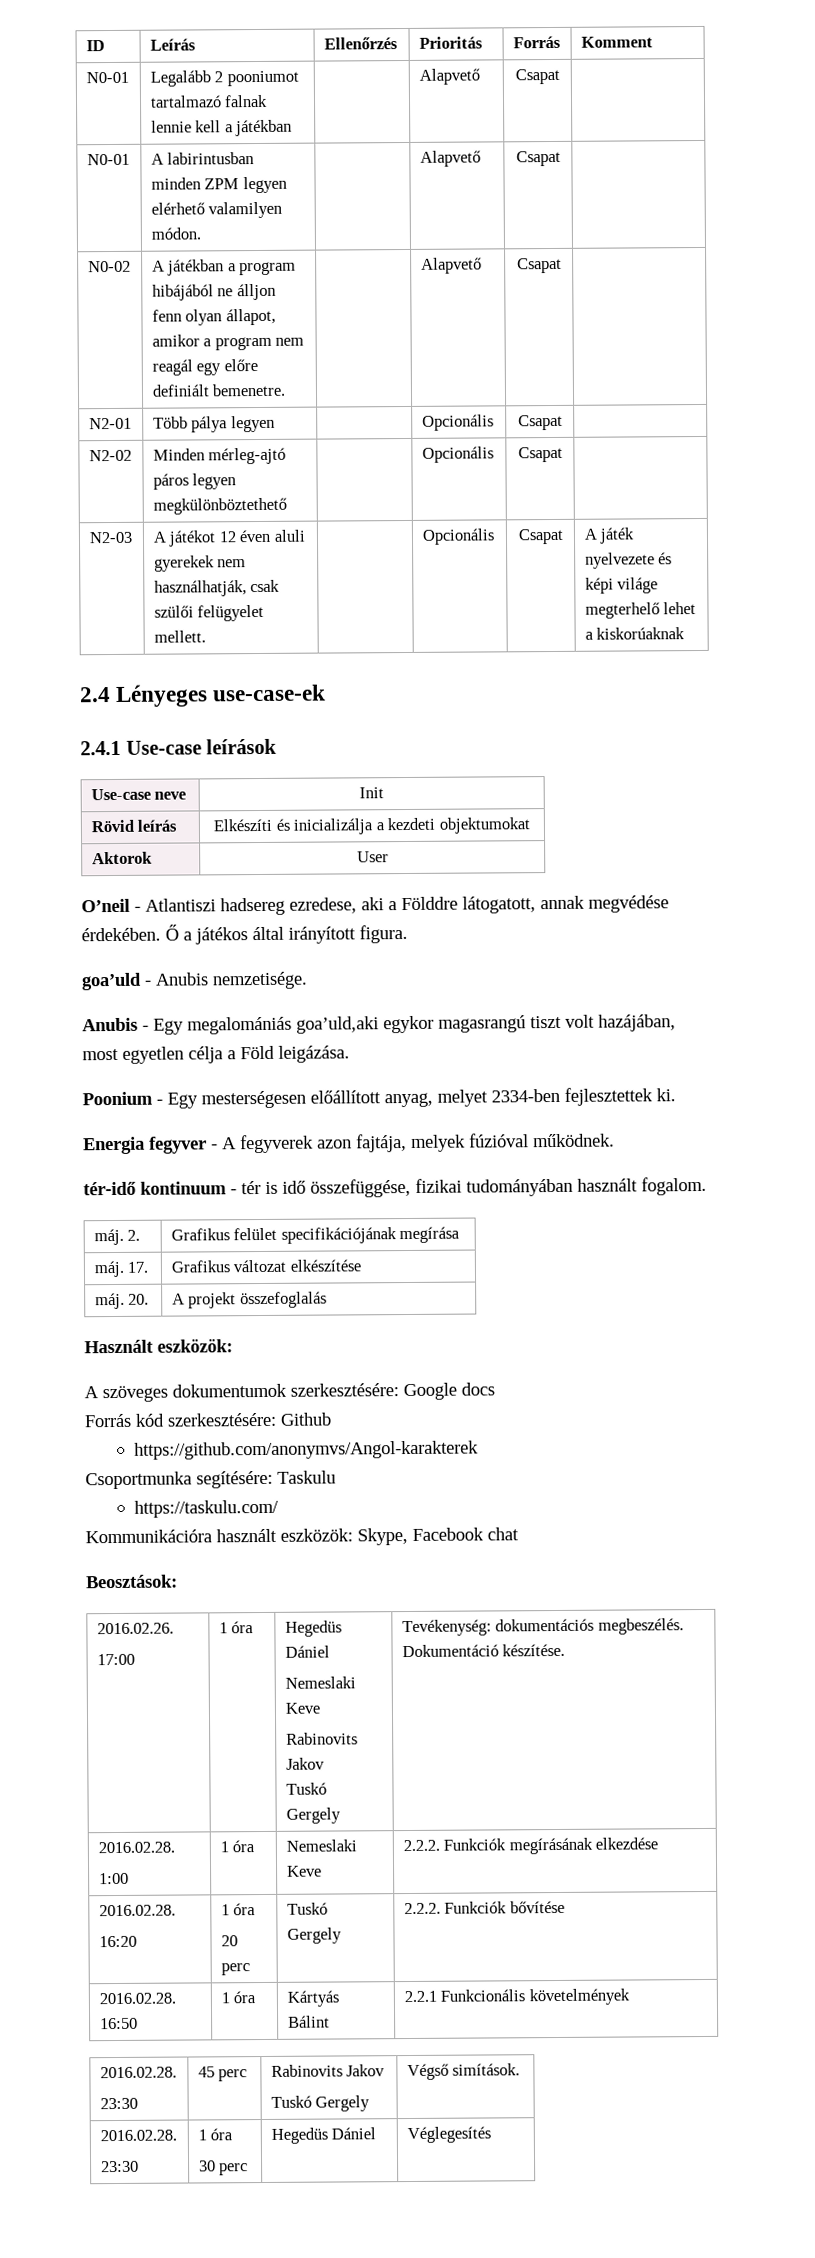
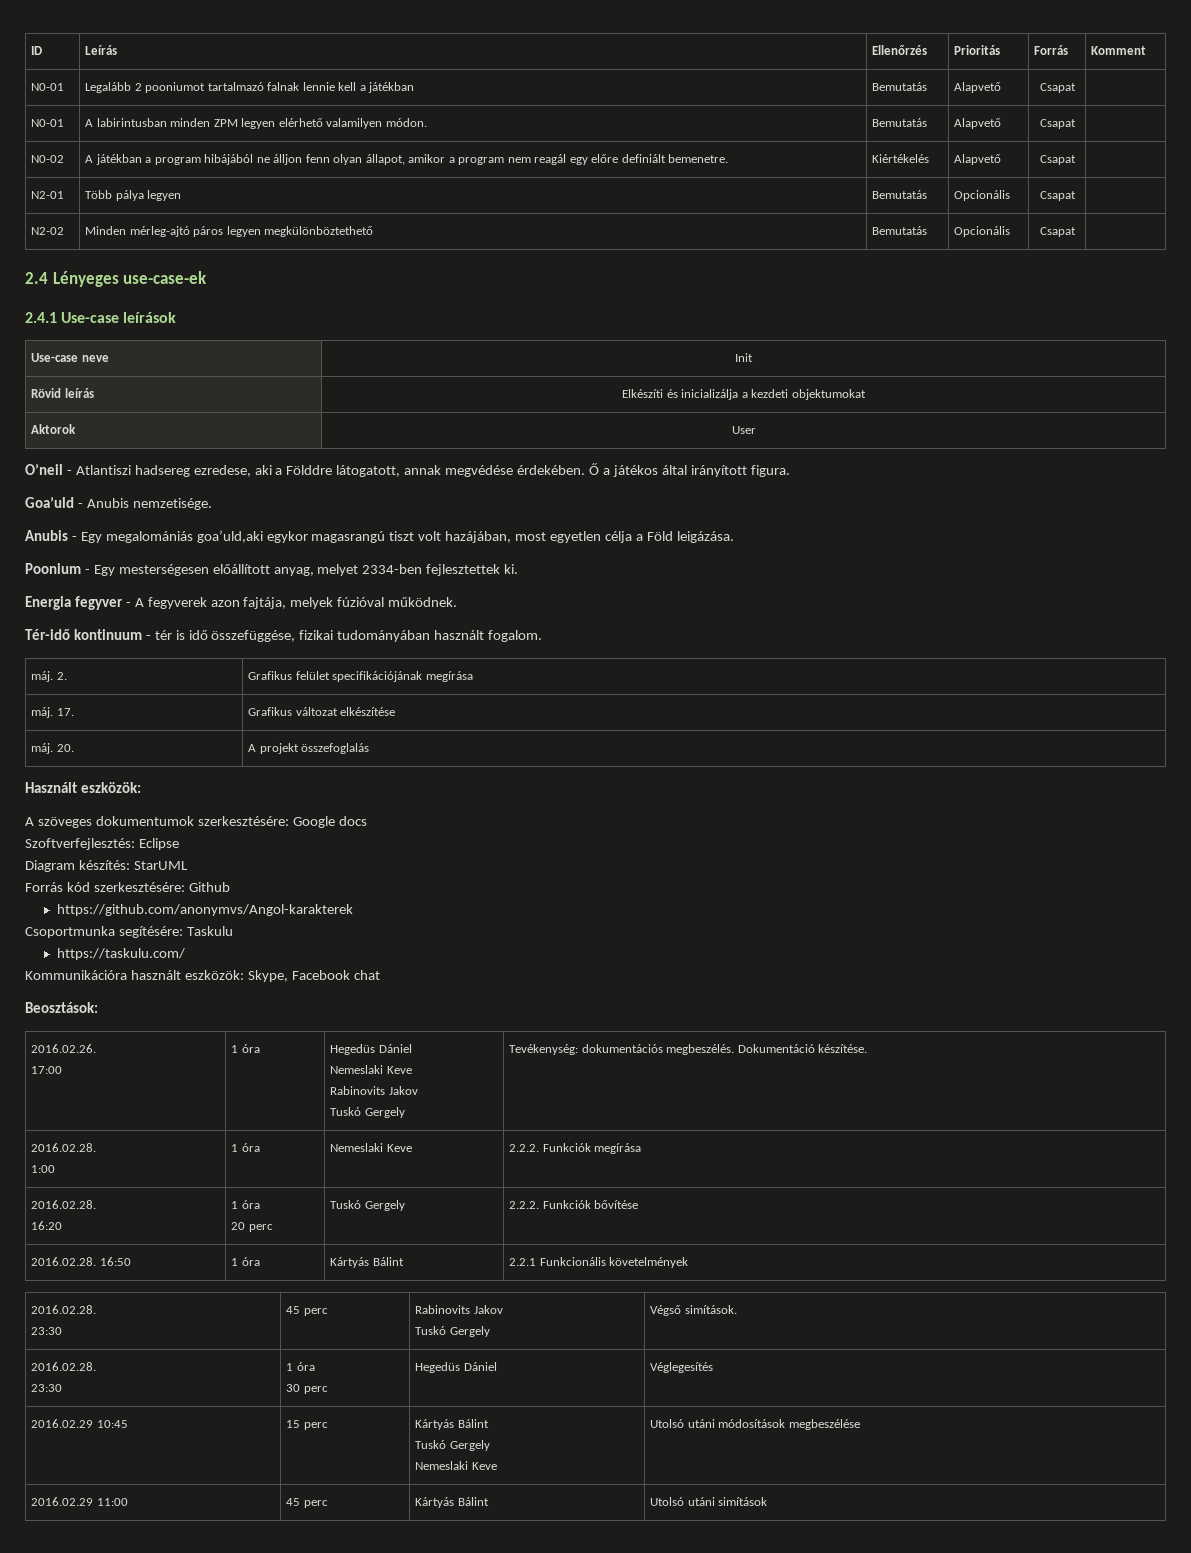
(293, 128) none -> [872,82,928,91] Bemutatás
(201, 233) none -> [872,118,928,127] Bemutatás
(287, 390) none -> [872,154,930,163] Kiértékelés
(275, 424) none -> [872,190,928,199] Bemutatás
[421,446,494,463] [517,446,563,463] [88,531,133,544] [152,529,305,547] [153,555,247,572] [153,579,281,597] [153,604,265,622] [153,630,206,643] [421,528,495,545] [517,528,564,545] [583,527,636,544] [584,552,673,569] [584,577,659,594] [584,602,697,619] [584,627,686,640] | Opcionális | Csapat | // N2-03 | A játékot 12 éven aluli gyerekek nem használhatják, csak szülői felügyelet mellett. | | Opcionális | Csapat | A játék nyelvezete és képi világe megterhelő lehet a kiskorúaknak -> [872,226,928,235] [954,226,1011,237] [1039,227,1076,237] Bemutatás | Opcionális | Csapat |
[81,972,142,991] goa’uld -> [25,497,74,508] Goa’uld
[83,1181,136,1196] tér-idő -> [25,629,70,640] Tér-idő
(495, 1389) none -> [25,838,179,850] [25,860,188,872] // Szoftverfejlesztés: Eclipse // Diagram készítés: StarUML
[508,1837,659,1855] megírásának elkezdése -> [594,1143,642,1154] megírása
(491, 2135) none -> [31,1419,128,1428] [286,1420,328,1430] [415,1419,489,1430] [415,1440,490,1451] [415,1461,497,1470] [650,1419,860,1430] [31,1497,128,1506] [286,1498,328,1508] [415,1497,489,1508] [650,1497,768,1506] // 2016.02.29 10:45 | 15 perc | Kártyás Bálint // Tuskó Gergely // Nemeslaki Keve | Utolsó utáni módosítások megbeszélése // 2016.02.29 11:00 | 45 perc | Kártyás Bálint | Utolsó utáni simítások

